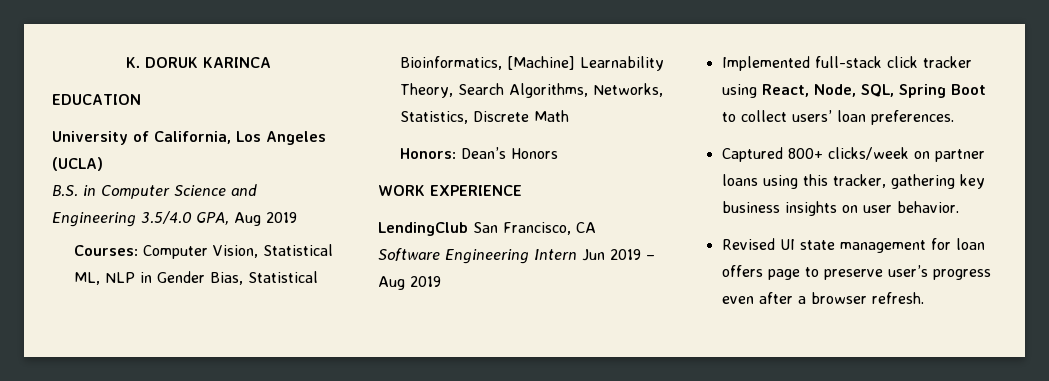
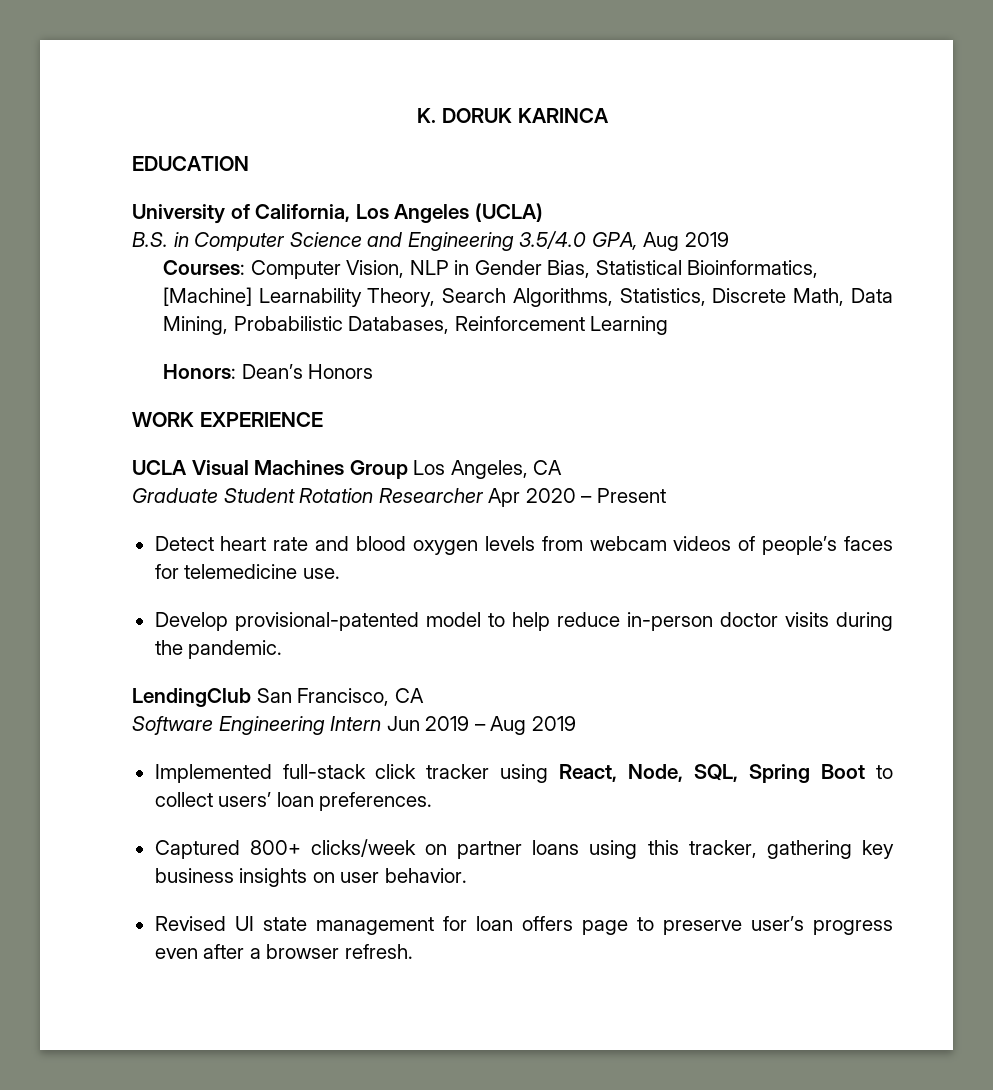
[262,244,333,256] [73,272,100,285] Statistical ML, -> (405, 269) none
[592,83,663,97] Networks, -> (613, 297) none
[533,110,569,122] Math -> [793,288,894,306] [162,316,669,335] Math, Data Mining, Probabilistic Databases, Reinforcement Learning
(522, 190) none -> [132,460,563,479] [132,488,666,507] [154,536,894,555] [154,564,340,579] [154,612,893,631] [154,640,283,659] // UCLA Visual Machines Group Los Angeles, CA // Graduate Student Rotation Researcher Apr 2020 – Present // Detect heart rate and blood oxygen levels from webcam videos of people’s faces for telemedicine use. // Develop provisional-patented model to help reduce in-person doctor visits during the pandemic.

